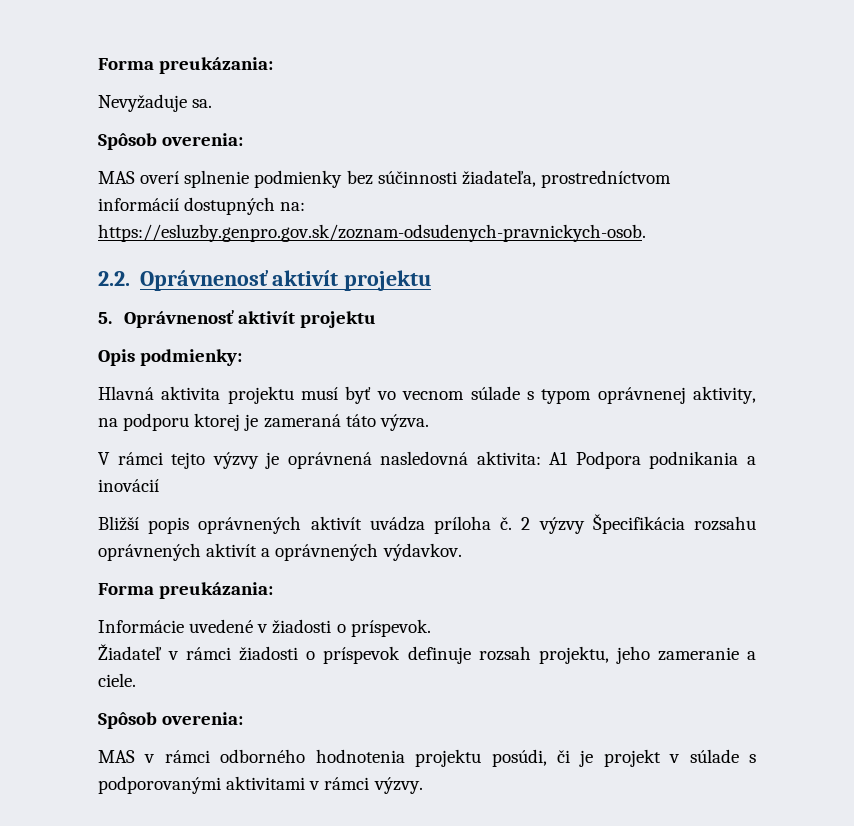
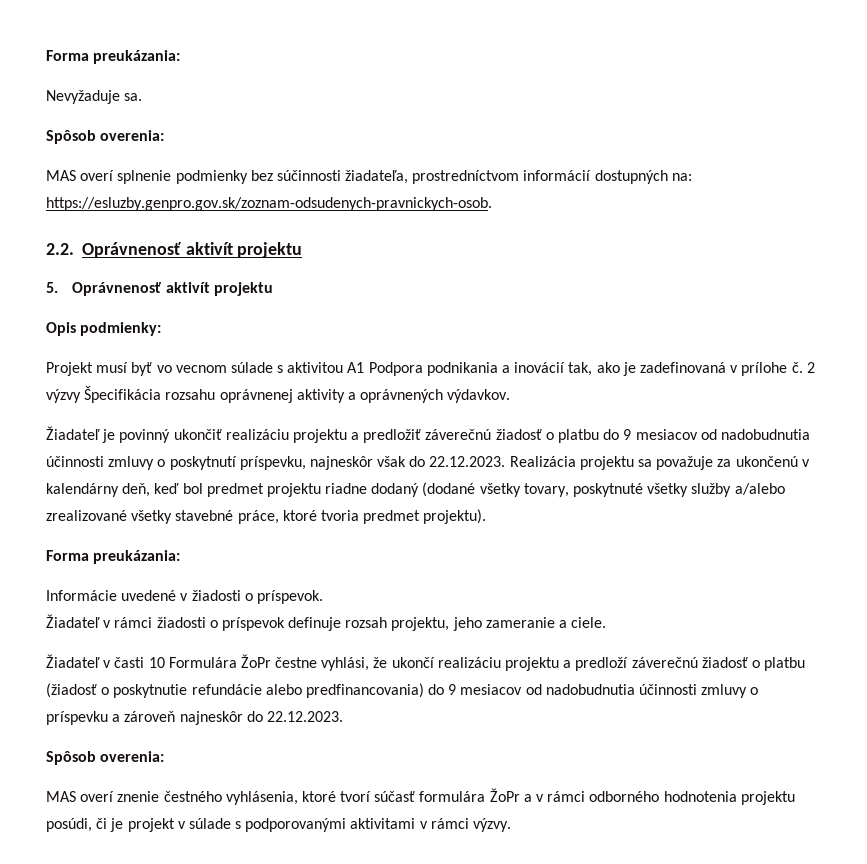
[98,386,294,404] Hlavná aktivita projektu -> [46,362,93,376] Projekt
[541,386,757,404] [98,413,429,431] [98,451,541,469] typom oprávnenej aktivity, na podporu ktorej je zameraná táto výzva. // V rámci tejto výzvy je oprávnená nasledovná aktivita: -> [287,362,344,373] aktivitou
[98,516,491,534] // Bližší popis oprávnených aktivít uvádza príloha -> [568,362,788,376] tak, ako je zadefinovaná v prílohe
[98,543,258,561] oprávnených aktivít -> [219,389,345,403] oprávnenej aktivity
(462, 552) none -> [46,426,810,443] [46,456,810,470] [46,482,785,497] [46,509,487,524] // Žiadateľ je povinný ukončiť realizáciu projektu a predložiť záverečnú žiadosť o platbu do 9 mesiacov od nadobudnutia účinnosti zmluvy o poskytnutí príspevku, najneskôr však do 22.12.2023. Realizácia projektu sa považuje za ukončenú v kalendárny deň, keď bol predmet projektu riadne dodaný (dodané všetky tovary, poskytnuté všetky služby a/alebo zrealizované všetky stavebné práce, ktoré tvoria predmet projektu).
[98,712,244,729] [98,750,135,763] Spôsob overenia: // MAS -> [46,654,806,671] [46,683,759,698] [46,711,343,725] [46,751,165,765] [46,788,532,805] Žiadateľ v časti 10 Formulára ŽoPr čestne vyhlási, že ukončí realizáciu projektu a predloží záverečnú žiadosť o platbu (žiadosť o poskytnutie refundácie alebo predfinancovania) do 9 mesiacov od nadobudnutia účinnosti zmluvy o príspevku a zároveň najneskôr do 22.12.2023. // Spôsob overenia: // MAS overí znenie čestného vyhlásenia, ktoré tvorí súčasť formulára ŽoPr a

